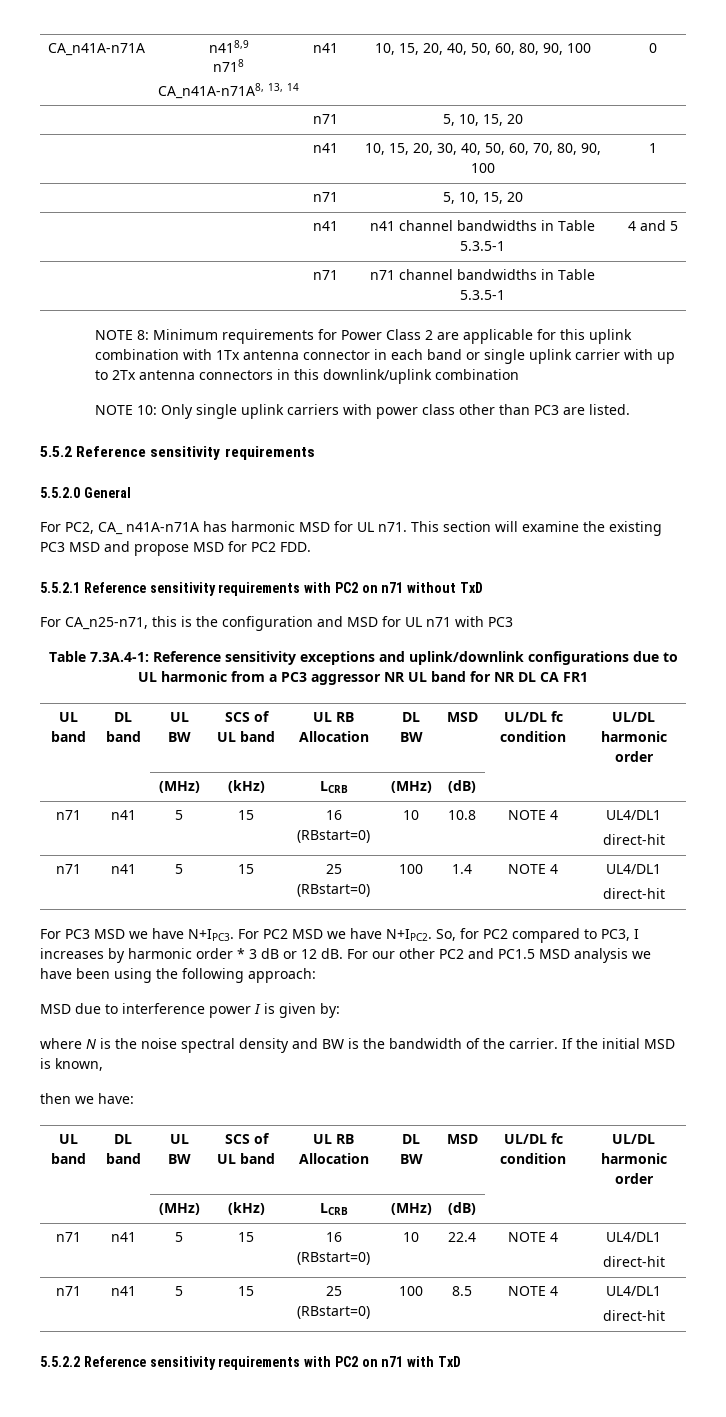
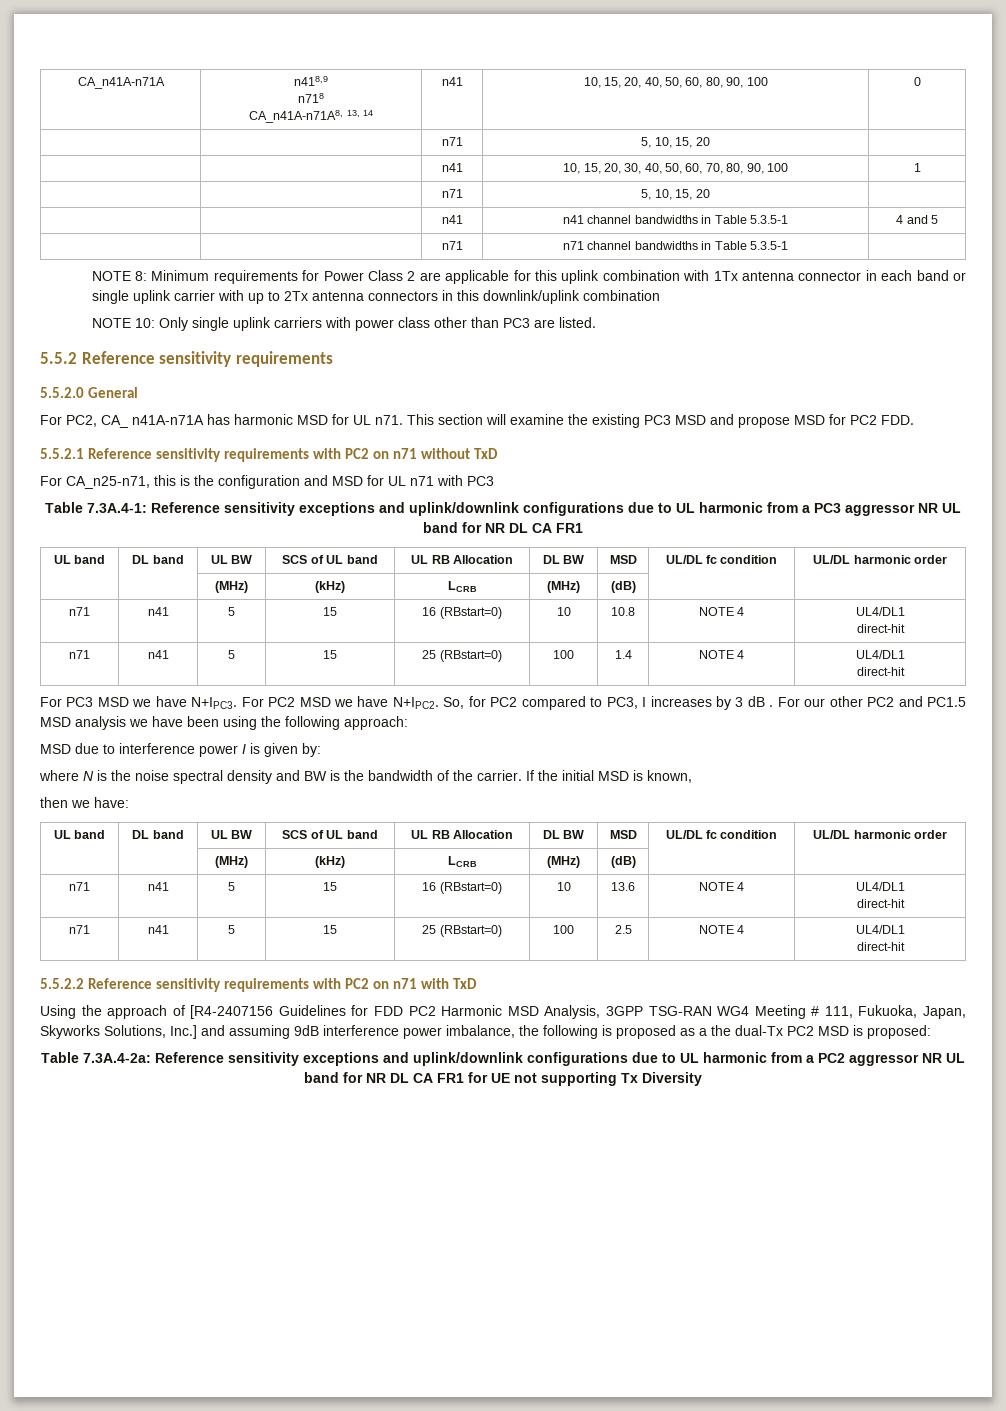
[128,948,343,959] harmonic order * 3 dB or 12 dB. -> [735,696,774,707] 3 dB .
[448,1232,476,1242] 22.4 -> [611,882,635,891] 13.6
[452,1286,472,1296] 8.5 -> [614,925,632,934] 2.5
(462, 1361) none -> [40,1005,966,1019] [40,1025,931,1039] [41,1052,965,1066] [304,1072,702,1086] // Using the approach of [R4-2407156 Guidelines for FDD PC2 Harmonic MSD Analysis, 3GPP TSG-RAN WG4 Meeting # 111, Fukuoka, Japan, Skyworks Solutions, Inc.] and assuming 9dB interference power imbalance, the following is proposed as a the dual-Tx PC2 MSD is proposed: // Table 7.3A.4-2a: Reference sensitivity exceptions and uplink/downlink configurations due to UL harmonic from a PC2 aggressor NR UL band for NR DL CA FR1 for UE not supporting Tx Diversity

